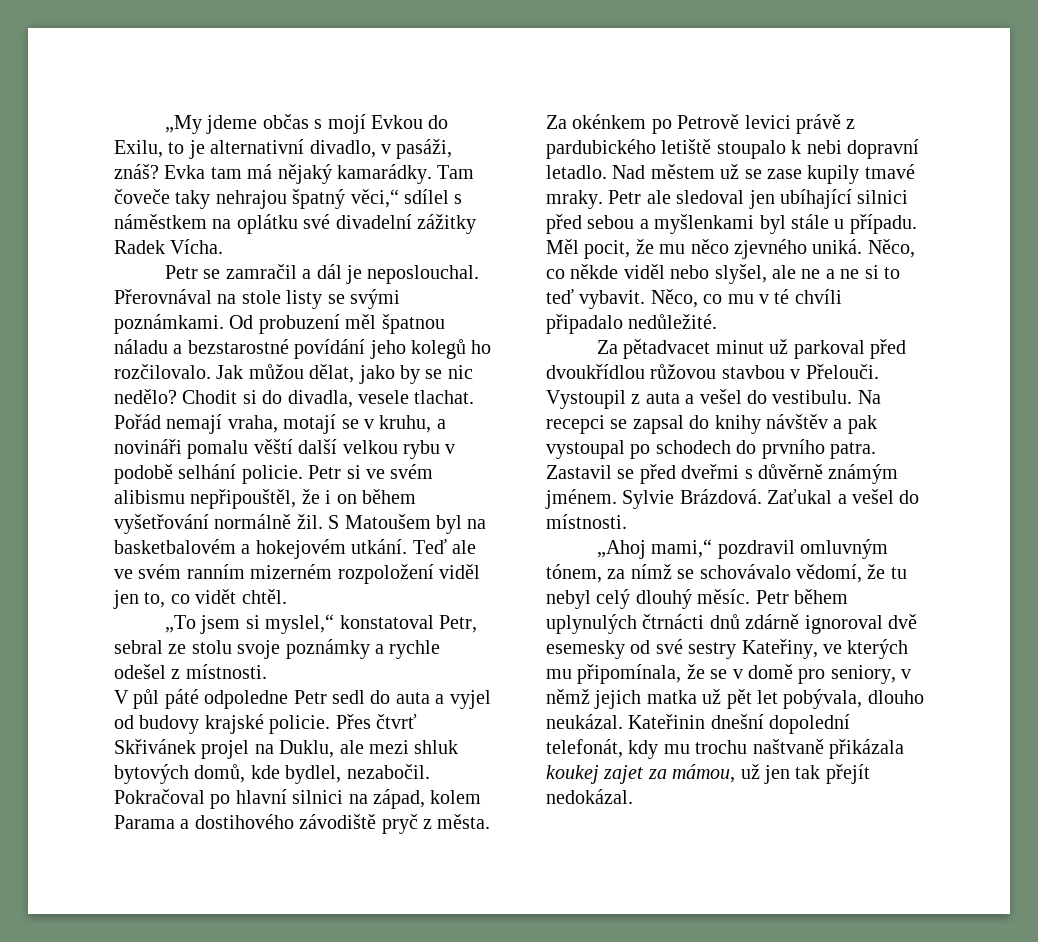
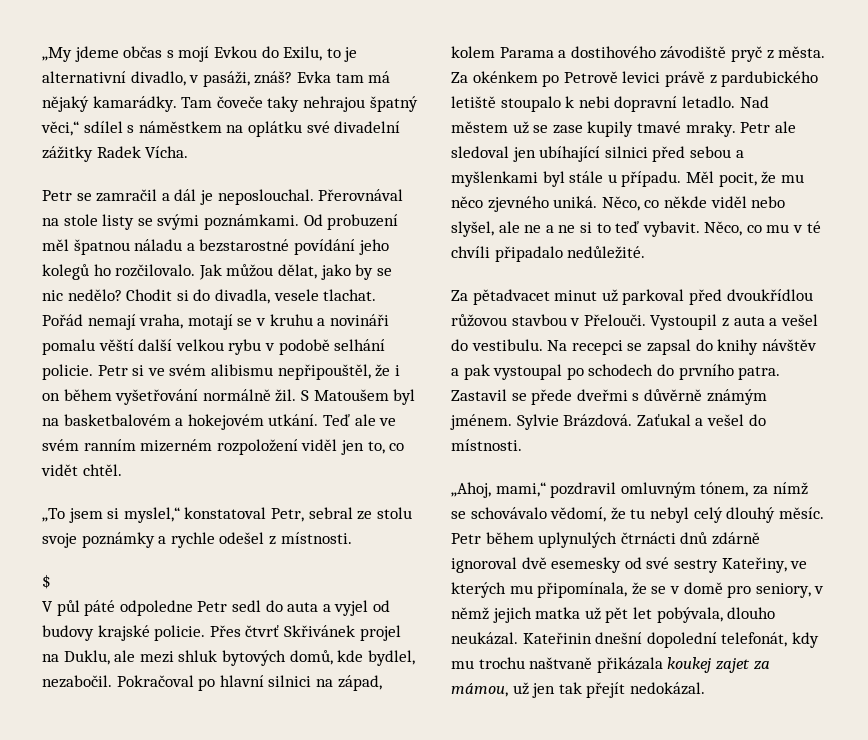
[379,415,432,433] kruhu, -> [269,314,313,326] kruhu
(267, 671) none -> [42,574,51,589] // $
[639,464,676,484] před -> [531,389,573,405] přede
[597,540,647,559] „Ahoj -> [451,482,491,498] „Ahoj,

